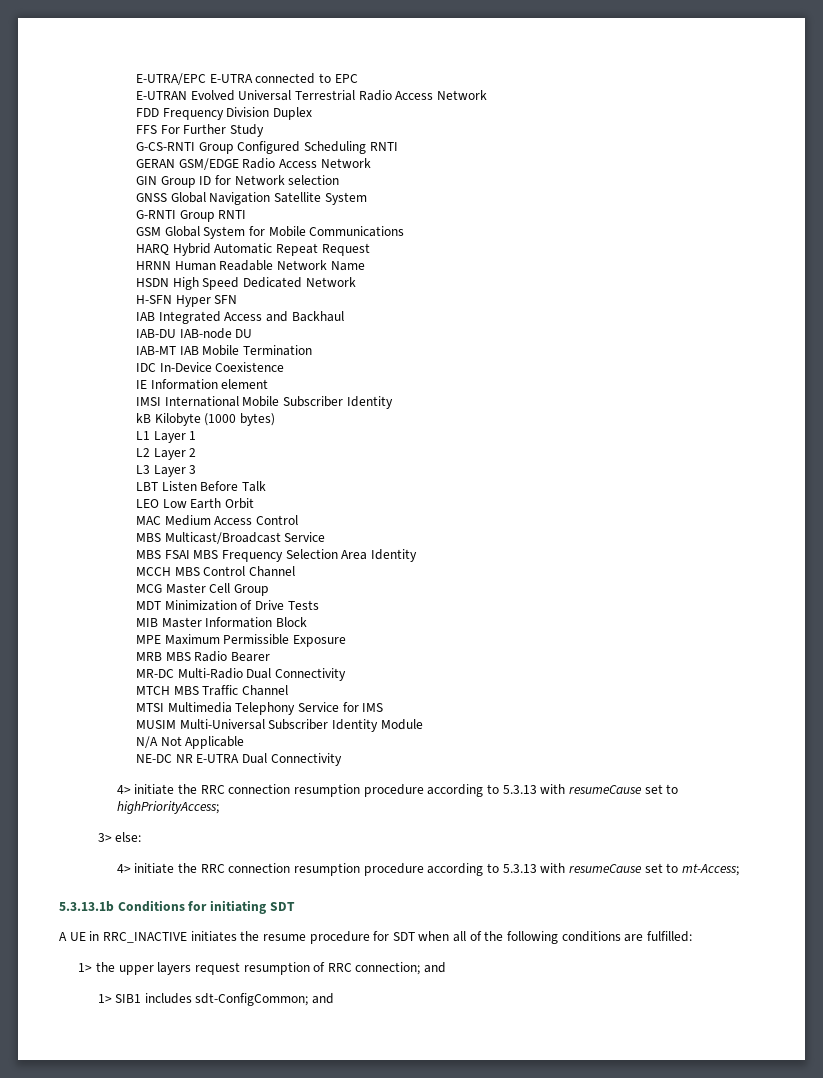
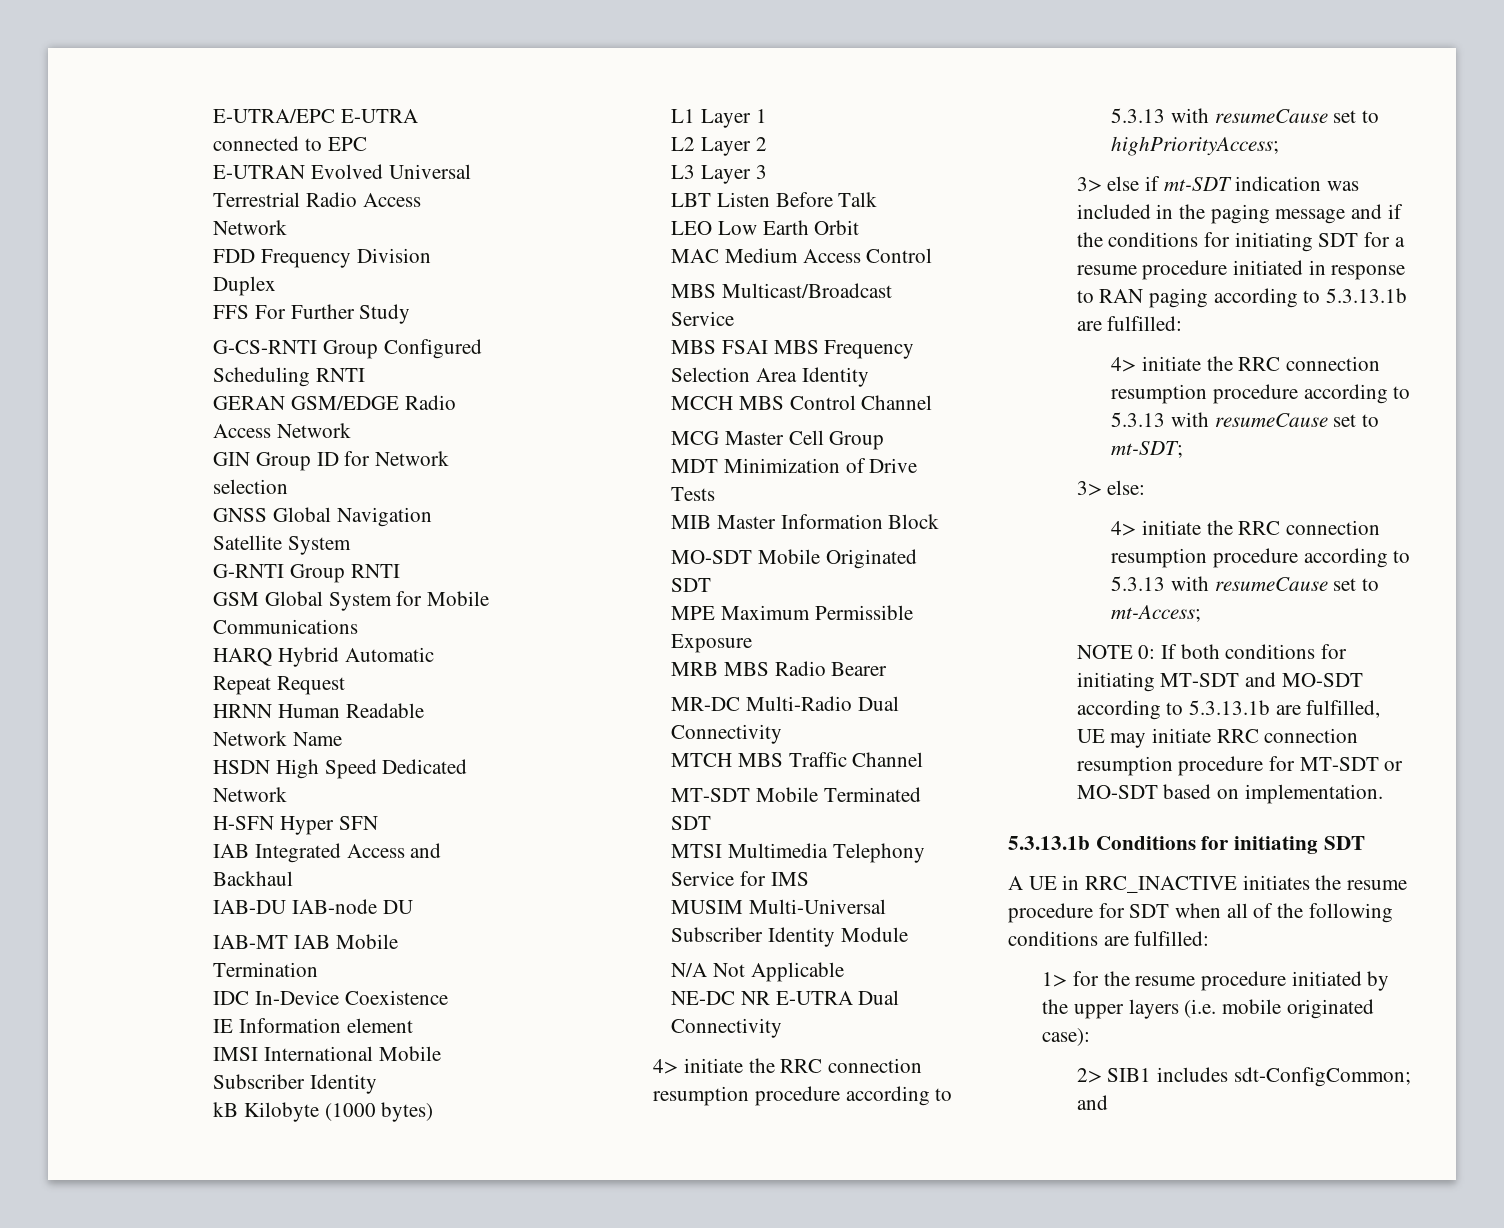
(308, 622) none -> [671,549,917,569] [671,578,712,592] // MO-SDT Mobile Originated SDT
(289, 690) none -> [671,787,921,802] [671,816,712,830] // MT-SDT Mobile Terminated SDT
(219, 807) none -> [1076,176,1360,192] [1076,204,1403,224] [1076,232,1405,252] [1076,260,1406,280] [1076,288,1408,308] [1076,316,1183,331] [1111,356,1380,372] [1111,384,1411,404] [1111,412,1379,427] [1111,441,1184,458] // 3> else if mt-SDT indication was included in the paging message and if the conditions for initiating SDT for a resume procedure initiated in response to RAN paging according to 5.3.13.1b are fulfilled: // 4> initiate the RRC connection resumption procedure according to 5.3.13 with resumeCause set to mt-SDT;
(739, 869) none -> [1076,644,1348,659] [1076,672,1363,692] [1076,700,1381,720] [1076,728,1359,748] [1076,756,1404,776] [1076,784,1383,804] // NOTE 0: If both conditions for initiating MT-SDT and MO-SDT according to 5.3.13.1b are fulfilled, UE may initiate RRC connection resumption procedure for MT-SDT or MO-SDT based on implementation.
[95,962,447,975] [97,994,112,1003] the upper layers request resumption of RRC connection; and // 1> -> [1073,971,1390,991] [1042,999,1374,1019] [1042,1028,1091,1046] [1076,1068,1102,1083] for the resume procedure initiated by the upper layers (i.e. mobile originated case): // 2>

